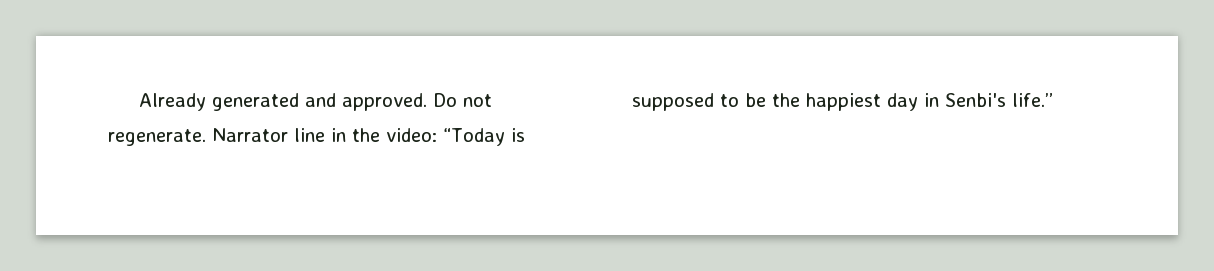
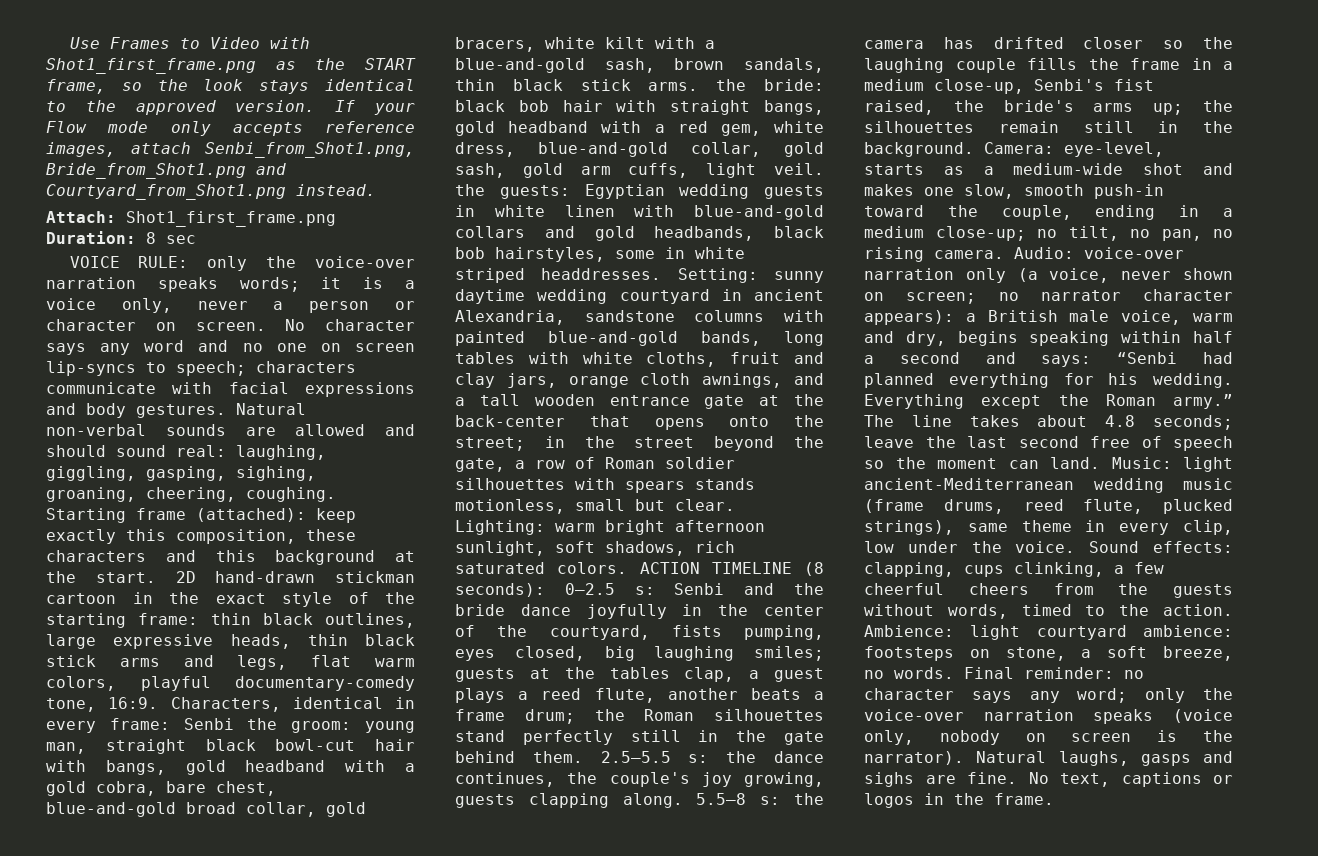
[139,93,493,111] [108,128,525,146] [632,93,1053,111] Already generated and approved. Do not regenerate. Narrator line in the video: “Today is supposed to be the happiest day in Senbi's life.” -> [69,37,310,49] [46,58,416,74] [46,79,416,94] [46,100,415,115] [46,121,415,136] [46,142,415,158] [46,163,286,179] [46,184,376,200] [46,211,336,227] [46,231,196,244] [69,256,415,271] [46,277,416,292] [46,298,415,313] [46,319,415,331] [46,340,415,355] [46,361,356,376] [46,382,415,397] [46,403,306,418] [46,424,415,436] [46,445,326,460] [46,466,316,481] [46,487,336,502] [46,508,356,523] [46,529,356,544] [46,550,415,565] [46,571,415,583] [46,592,415,607] [46,613,415,628] [46,634,415,649] [46,655,415,670] [46,676,415,691] [46,697,415,712] [46,718,416,733] [46,739,415,754] [46,760,415,775] [46,781,276,796] [46,802,366,817] [455,37,715,52] [455,58,824,73] [455,79,824,91] [455,100,824,115] [455,121,824,136] [455,142,824,157] [455,163,824,178] [455,184,824,199] [455,205,824,220] [455,226,824,241] [455,247,745,262] [455,268,824,283] [455,289,824,304] [455,310,824,325] [455,331,824,346] [455,352,824,367] [455,373,824,388] [455,394,824,409] [455,415,824,430] [455,436,824,451] [455,457,735,472] [455,478,755,493] [455,499,735,514] [455,520,765,535] [455,541,735,556] [455,562,824,576] [455,583,824,597] [455,604,824,619] [455,625,824,640] [455,646,824,661] [455,667,824,682] [455,688,824,703] [455,709,824,724] [455,730,824,745] [455,751,824,763] [455,772,824,787] [455,793,824,808] [864,37,1233,49] [864,58,1233,73] [864,79,1154,94] [864,100,1233,115] [864,121,1233,133] [864,142,1164,157] [864,163,1233,175] [864,184,1164,199] [864,205,1233,220] [864,226,1233,241] [864,247,1184,262] [864,268,1233,283] [864,289,1233,304] [864,310,1233,325] [864,331,1233,346] [864,352,1233,367] [864,373,1233,388] [864,394,1233,409] [864,415,1233,430] [864,436,1233,451] [864,457,1233,472] [864,478,1233,493] [864,499,1233,514] [864,520,1233,535] [864,541,1233,553] [864,562,1164,577] [864,583,1233,598] [864,604,1233,619] [864,625,1233,640] [864,646,1233,661] [864,667,1144,679] [864,688,1233,703] [864,709,1233,724] [864,730,1233,745] [864,751,1233,766] [864,772,1233,787] [864,793,1054,808] Use Frames to Video with Shot1_first_frame.png as the START frame, so the look stays identical to the approved version. If your Flow mode only accepts reference images, attach Senbi_from_Shot1.png, Bride_from_Shot1.png and Courtyard_from_Shot1.png instead. // Attach: Shot1_first_frame.png Duration: 8 sec // VOICE RULE: only the voice-over narration speaks words; it is a voice only, never a person or character on screen. No character says any word and no one on screen lip-syncs to speech; characters communicate with facial expressions and body gestures. Natural non-verbal sounds are allowed and should sound real: laughing, giggling, gasping, sighing, groaning, cheering, coughing. Starting frame (attached): keep exactly this composition, these characters and this background at the start. 2D hand-drawn stickman cartoon in the exact style of the starting frame: thin black outlines, large expressive heads, thin black stick arms and legs, flat warm colors, playful documentary-comedy tone, 16:9. Characters, identical in every frame: Senbi the groom: young man, straight black bowl-cut hair with bangs, gold headband with a gold cobra, bare chest, blue-and-gold broad collar, gold bracers, white kilt with a blue-and-gold sash, brown sandals, thin black stick arms. the bride: black bob hair with straight bangs, gold headband with a red gem, white dress, blue-and-gold collar, gold sash, gold arm cuffs, light veil. the guests: Egyptian wedding guests in white linen with blue-and-gold collars and gold headbands, black bob hairstyles, some in white striped headdresses. Setting: sunny daytime wedding courtyard in ancient Alexandria, sandstone columns with painted blue-and-gold bands, long tables with white cloths, fruit and clay jars, orange cloth awnings, and a tall wooden entrance gate at the back-center that opens onto the street; in the street beyond the gate, a row of Roman soldier silhouettes with spears stands motionless, small but clear. Lighting: warm bright afternoon sunlight, soft shadows, rich saturated colors. ACTION TIMELINE (8 seconds): 0–2.5 s: Senbi and the bride dance joyfully in the center of the courtyard, fists pumping, eyes closed, big laughing smiles; guests at the tables clap, a guest plays a reed flute, another beats a frame drum; the Roman silhouettes stand perfectly still in the gate behind them. 2.5–5.5 s: the dance continues, the couple's joy growing, guests clapping along. 5.5–8 s: the camera has drifted closer so the laughing couple fills the frame in a medium close-up, Senbi's fist raised, the bride's arms up; the silhouettes remain still in the background. Camera: eye-level, starts as a medium-wide shot and makes one slow, smooth push-in toward the couple, ending in a medium close-up; no tilt, no pan, no rising camera. Audio: voice-over narration only (a voice, never shown on screen; no narrator character appears): a British male voice, warm and dry, begins speaking within half a second and says: “Senbi had planned everything for his wedding. Everything except the Roman army.” The line takes about 4.8 seconds; leave the last second free of speech so the moment can land. Music: light ancient-Mediterranean wedding music (frame drums, reed flute, plucked strings), same theme in every clip, low under the voice. Sound effects: clapping, cups clinking, a few cheerful cheers from the guests without words, timed to the action. Ambience: light courtyard ambience: footsteps on stone, a soft breeze, no words. Final reminder: no character says any word; only the voice-over narration speaks (voice only, nobody on screen is the narrator). Natural laughs, gasps and sighs are fine. No text, captions or logos in the frame.

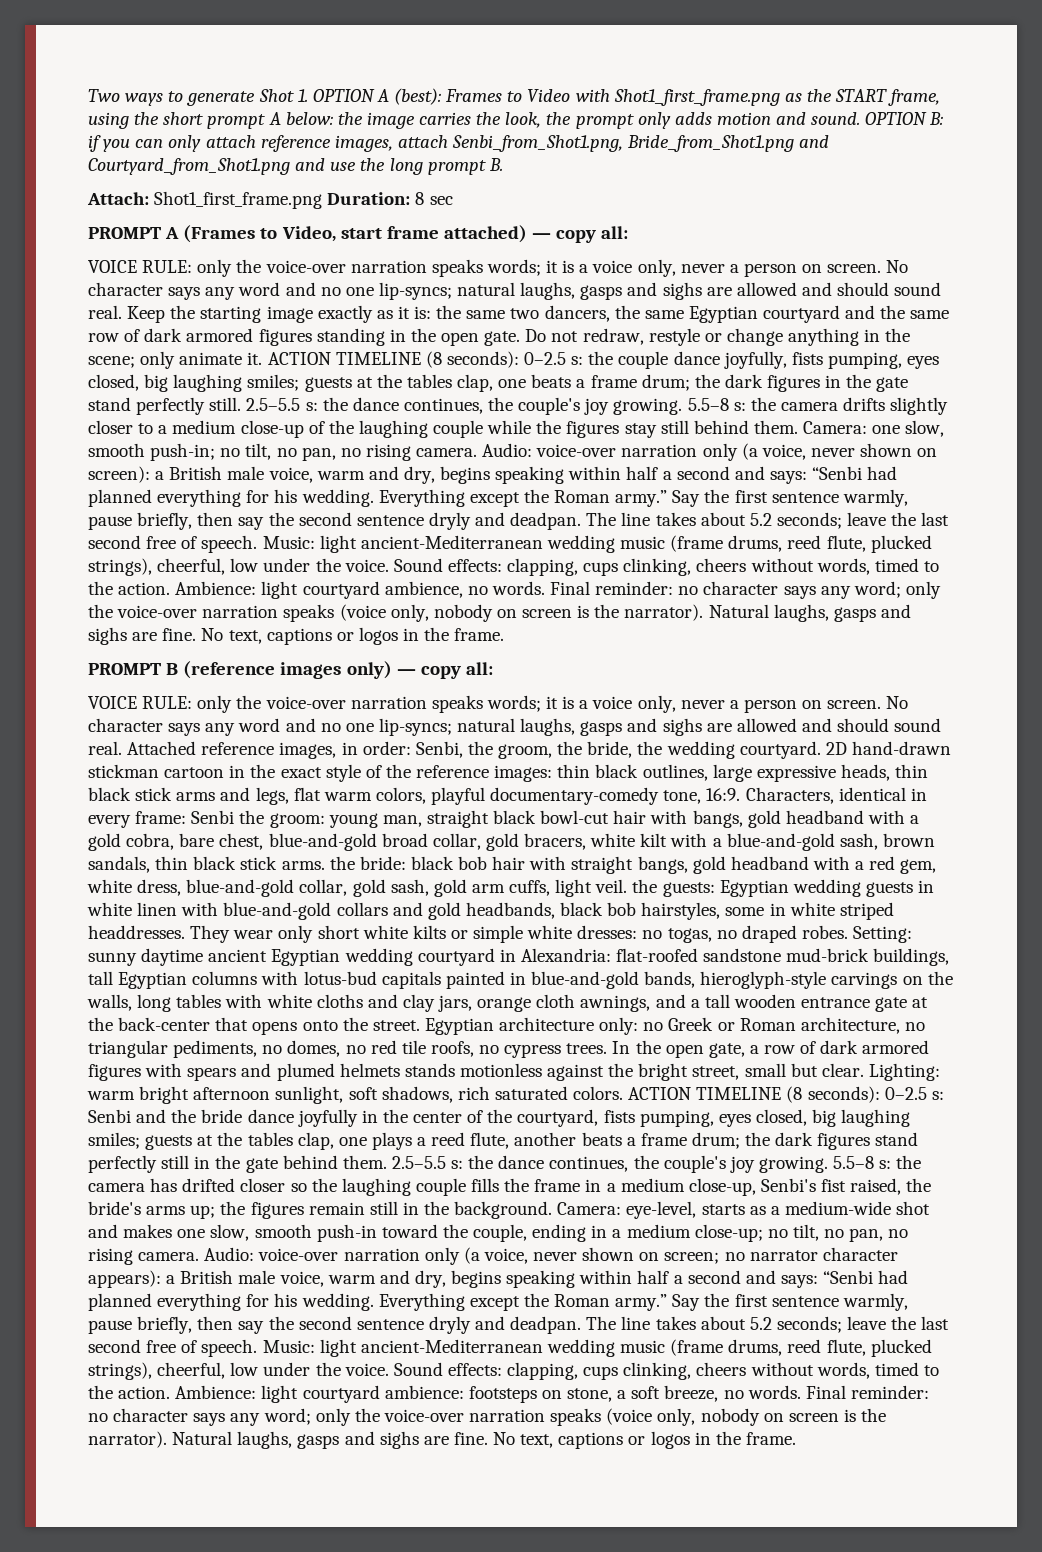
[69,37,100,49] Use -> [88,88,442,106] Two ways to generate Shot 1. OPTION A (best):
[121,79,416,94] [46,100,415,115] [46,121,303,136] so the look stays identical to the approved version. If your Flow mode only accepts -> [88,112,944,129] [88,135,256,152] using the short prompt A below: the image carries the look, the prompt only adds motion and sound. OPTION B: if you can only attach
[296,184,376,196] instead. -> [295,158,503,175] and use the long prompt B.
(196, 239) none -> [88,225,629,243] // PROMPT A (Frames to Video, start frame attached) — copy all:
[395,301,415,310] [46,319,136,331] or character -> (797, 270) none
[320,343,415,352] [46,361,356,376] [46,382,415,397] [46,403,306,418] [46,424,415,436] [46,445,326,460] [46,466,316,481] [46,487,336,502] [46,508,356,523] [46,529,356,544] [46,550,415,565] [46,571,156,583] on screen lip-syncs to speech; characters communicate with facial expressions and body gestures. Natural non-verbal sounds are allowed and should sound real: laughing, giggling, gasping, sighing, groaning, cheering, coughing. Starting frame (attached): keep exactly this composition, these characters and this background at the start. -> [378,282,942,300] [88,305,950,323] [88,328,911,346] [88,351,940,369] [88,374,909,392] [88,397,949,415] [88,420,945,438] [88,443,938,461] [88,466,898,484] [88,489,908,507] [88,512,950,530] [88,535,932,553] [88,558,939,576] [88,581,941,599] [88,604,911,622] [88,627,505,645] [88,661,493,679] [88,695,909,713] [88,718,942,736] [88,741,821,759] lip-syncs; natural laughs, gasps and sighs are allowed and should sound real. Keep the starting image exactly as it is: the same two dancers, the same Egyptian courtyard and the same row of dark armored figures standing in the open gate. Do not redraw, restyle or change anything in the scene; only animate it. ACTION TIMELINE (8 seconds): 0–2.5 s: the couple dance joyfully, fists pumping, eyes closed, big laughing smiles; guests at the tables clap, one beats a frame drum; the dark figures in the gate stand perfectly still. 2.5–5.5 s: the dance continues, the couple's joy growing. 5.5–8 s: the camera drifts slightly closer to a medium close-up of the laughing couple while the figures stay still behind them. Camera: one slow, smooth push-in; no tilt, no pan, no rising camera. Audio: voice-over narration only (a voice, never shown on screen): a British male voice, warm and dry, begins speaking within half a second and says: “Senbi had planned everything for his wedding. Everything except the Roman army.” Say the first sentence warmly, pause briefly, then say the second sentence dryly and deadpan. The line takes about 5.2 seconds; leave the last second free of speech. Music: light ancient-Mediterranean wedding music (frame drums, reed flute, plucked strings), cheerful, low under the voice. Sound effects: clapping, cups clinking, cheers without words, timed to the action. Ambience: light courtyard ambience, no words. Final reminder: no character says any word; only the voice-over narration speaks (voice only, nobody on screen is the narrator). Natural laughs, gasps and sighs are fine. No text, captions or logos in the frame. // PROMPT B (reference images only) — copy all: // VOICE RULE: only the voice-over narration speaks words; it is a voice only, never a person on screen. No character says any word and no one lip-syncs; natural laughs, gasps and sighs are allowed and should sound real. Attached reference images, in order: Senbi, the groom, the bride, the wedding courtyard.
[46,613,199,628] starting frame: -> [416,765,553,782] reference images:
(662, 274) none -> [190,925,848,943] They wear only short white kilts or simple white dresses: no togas, no draped robes.
(525, 296) none -> [208,949,341,966] ancient Egyptian
[754,289,824,301] [455,310,824,325] [455,331,761,346] ancient Alexandria, sandstone columns with painted blue-and-gold bands, -> [520,948,950,966] [88,971,953,989] [87,994,132,1011] Alexandria: flat-roofed sandstone mud-brick buildings, tall Egyptian columns with lotus-bud capitals painted in blue-and-gold bands, hieroglyph-style carvings on the walls,
[646,352,781,367] cloths, fruit -> [316,994,363,1008] cloths
[455,436,824,451] [455,457,735,472] [455,478,755,493] [455,499,565,514] street; in the street beyond the gate, a row of Roman soldier silhouettes with spears stands motionless, -> [372,1017,925,1035] [88,1040,930,1058] [88,1063,740,1081] street. Egyptian architecture only: no Greek or Roman architecture, no triangular pediments, no domes, no red tile roofs, no cypress trees. In the open gate, a row of dark armored figures with spears and plumed helmets stands motionless against the bright street,
[749,668,824,682] a guest -> [338,1137,367,1146] one
[644,709,824,721] Roman silhouettes -> [775,1132,871,1150] dark figures
[744,772,824,787] [455,793,683,808] growing, guests clapping along. -> [758,1156,828,1173] growing.
[864,121,974,133] silhouettes -> [250,1202,304,1219] figures
[864,415,1233,430] [864,436,1233,451] [864,457,1100,469] The line takes about 4.8 seconds; leave the last second free of speech so the moment can land. -> [672,1293,908,1311] [88,1316,950,1334] [88,1339,258,1357] Say the first sentence warmly, pause briefly, then say the second sentence dryly and deadpan. The line takes about 5.2 seconds; leave the last second free of speech.
[967,520,1233,535] [864,541,1233,553] [864,562,1164,577] [864,583,1233,598] same theme in every clip, low under the voice. Sound effects: clapping, cups clinking, a few cheerful cheers from the guests -> [157,1362,747,1380] cheerful, low under the voice. Sound effects: clapping, cups clinking, cheers

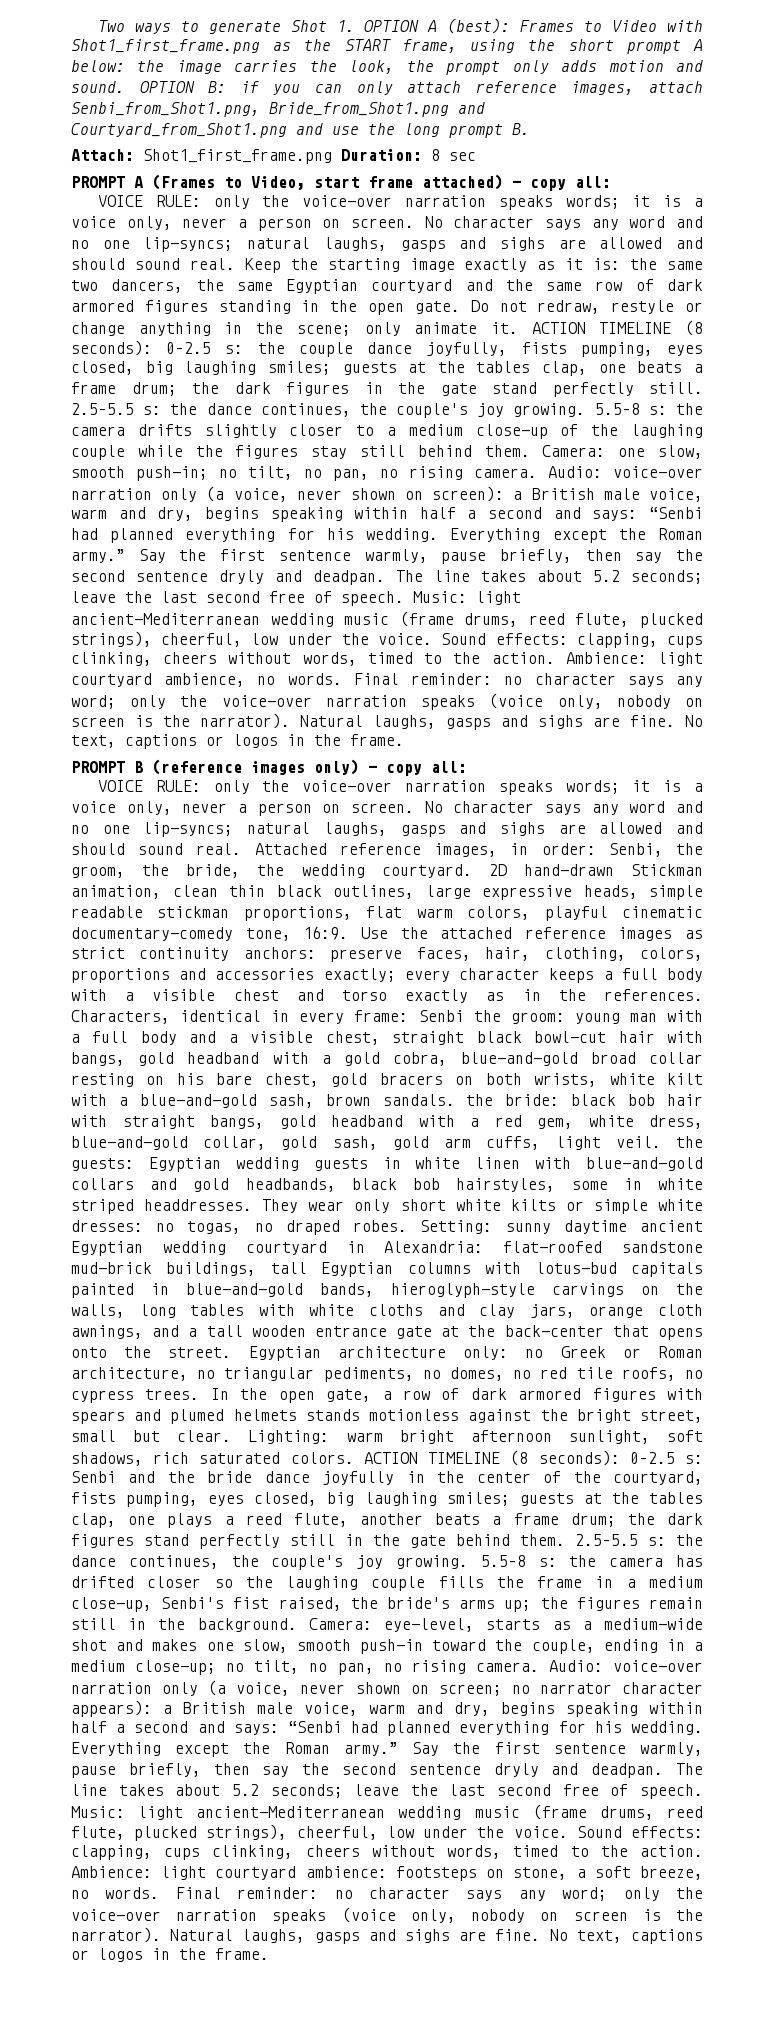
[88,764,553,782] stickman cartoon in the exact style of the reference images: -> [631,864,703,876] [71,885,218,899] Stickman animation, clean
[895,764,929,778] [88,787,289,805] thin black stick arms and legs, -> [649,885,703,900] [71,906,352,921] simple readable stickman proportions,
(486, 796) none -> [622,906,704,918] cinematic
(741, 794) none -> [360,927,703,941] [71,947,704,962] [71,968,703,983] [71,989,703,1003] Use the attached reference images as strict continuity anchors: preserve faces, hair, clothing, colors, proportions and accessories exactly; every character keeps a full body with a visible chest and torso exactly as in the references.
[382,815,422,827] man, -> [629,1010,704,1022] [71,1031,380,1045] man with a full body and a visible chest,
[179,833,587,851] bare chest, blue-and-gold broad collar, gold bracers, -> [460,1052,703,1066] [71,1073,598,1087] blue-and-gold broad collar resting on his bare chest, gold bracers on both wrists,
[88,856,325,873] sandals, thin black stick arms. -> [382,1094,455,1106] sandals.

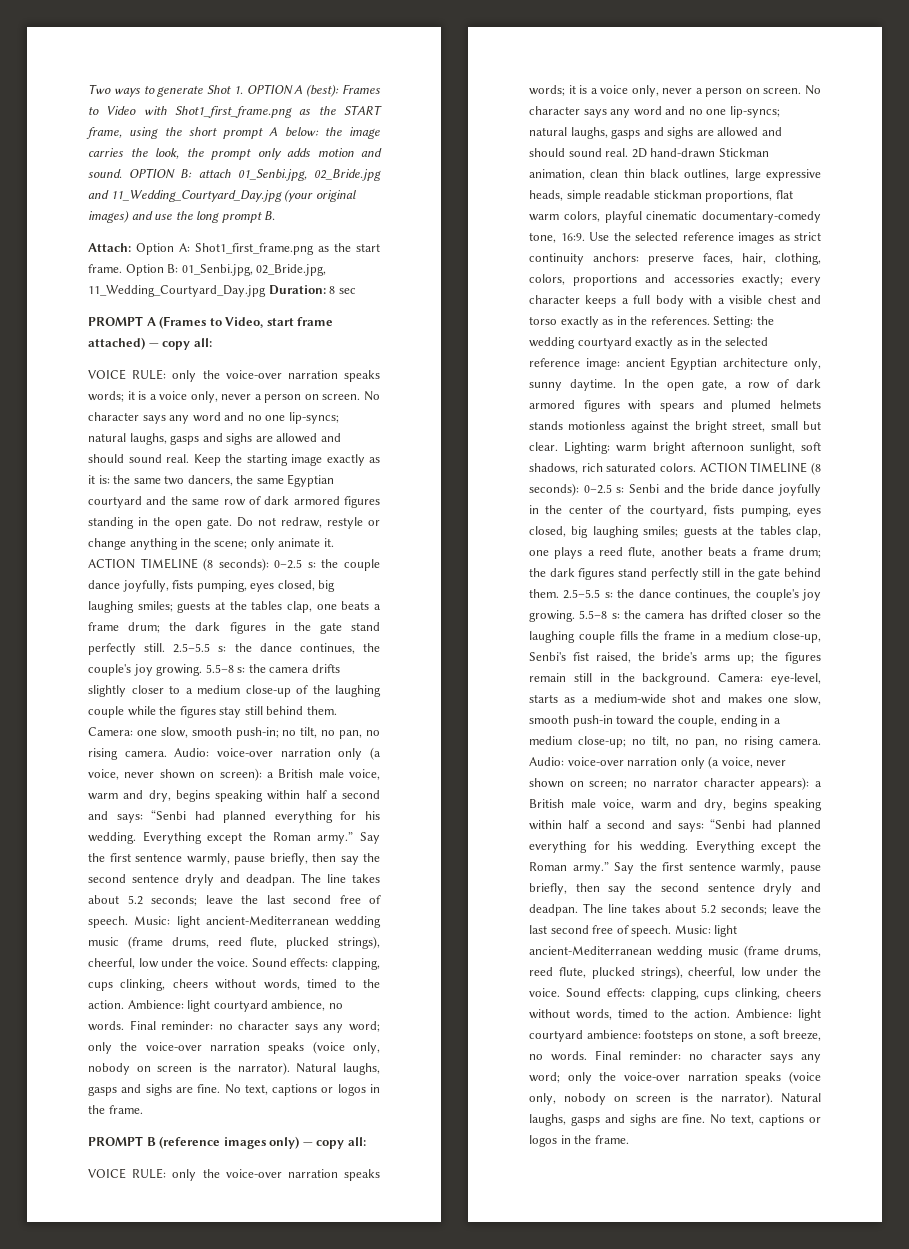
[240,81,704,95] [71,102,485,117] [71,123,287,138] if you can only attach reference images, attach Senbi_from_Shot1.png, Bride_from_Shot1.png and Courtyard_from_Shot1.png -> [198,169,381,181] [88,189,356,202] [88,210,129,223] attach 01_Senbi.jpg, 02_Bride.jpg and 11_Wedding_Courtyard_Day.jpg (your original images)
[143,149,332,164] Shot1_first_frame.png -> [136,243,380,255] [88,264,327,276] [88,285,266,297] Option A: Shot1_first_frame.png as the start frame. Option B: 01_Senbi.jpg, 02_Bride.jpg, 11_Wedding_Courtyard_Day.jpg
[254,843,703,857] [71,864,472,878] Attached reference images, in order: Senbi, the groom, the bride, the wedding courtyard. -> (629, 152) none
[440,927,513,939] attached -> [635,232,678,241] selected
[71,1010,704,1024] [71,1031,703,1045] [71,1052,703,1066] [71,1073,703,1087] [71,1094,703,1108] [71,1115,703,1129] [71,1136,703,1150] [71,1157,703,1172] [71,1178,703,1192] [71,1199,704,1214] [71,1220,703,1235] [71,1241,703,1256] [71,1262,704,1277] [71,1283,703,1298] [71,1304,704,1318] [71,1325,703,1340] [71,1346,703,1361] [71,1367,703,1382] [71,1389,200,1403] Characters, identical in every frame: Senbi the groom: young man with a full body and a visible chest, straight black bowl-cut hair with bangs, gold headband with a gold cobra, blue-and-gold broad collar resting on his bare chest, gold bracers on both wrists, white kilt with a blue-and-gold sash, brown sandals. the bride: black bob hair with straight bangs, gold headband with a red gem, white dress, blue-and-gold collar, gold sash, gold arm cuffs, light veil. the guests: Egyptian wedding guests in white linen with blue-and-gold collars and gold headbands, black bob hairstyles, some in white striped headdresses. They wear only short white kilts or simple white dresses: no togas, no draped robes. Setting: sunny daytime ancient Egyptian wedding courtyard in Alexandria: flat-roofed sandstone mud-brick buildings, tall Egyptian columns with lotus-bud capitals painted in blue-and-gold bands, hieroglyph-style carvings on the walls, long tables with white cloths and clay jars, orange cloth awnings, and a tall wooden entrance gate at the back-center that opens onto the street. Egyptian architecture only: no Greek or Roman architecture, no triangular pediments, no domes, no red tile roofs, no cypress trees. -> [713,316,774,328] [529,337,769,349] [529,357,821,370] [529,379,616,391] Setting: the wedding courtyard exactly as in the selected reference image: ancient Egyptian architecture only, sunny daytime.

